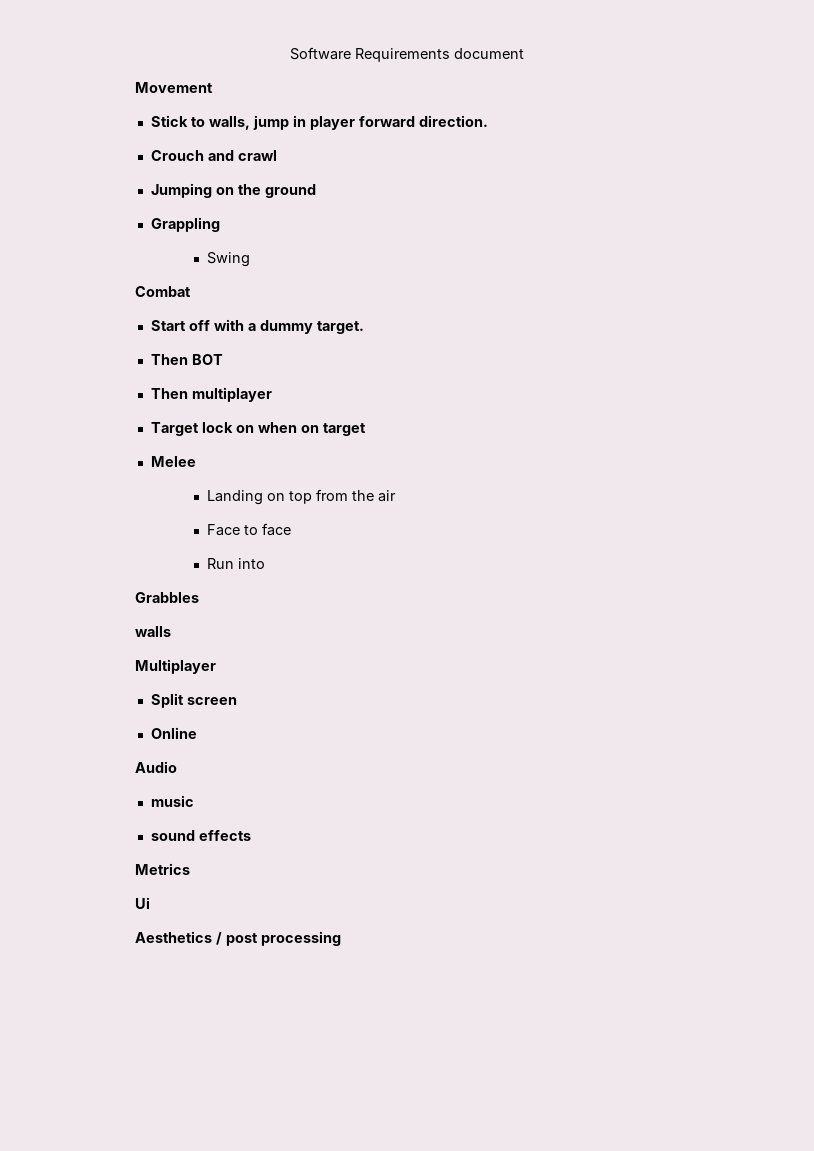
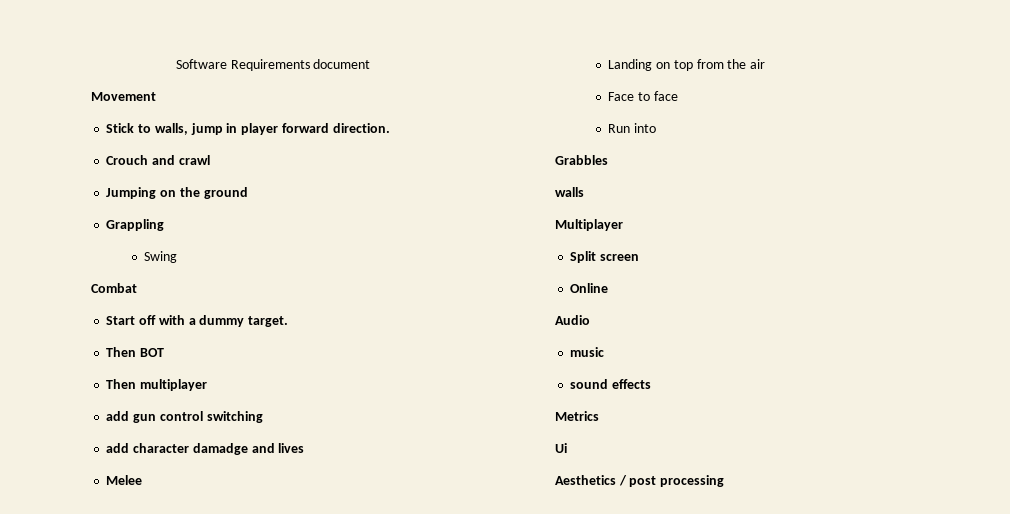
[150,422,366,436] Target lock on when on target -> [106,411,263,423] [106,443,305,455] add gun control switching // add character damadge and lives

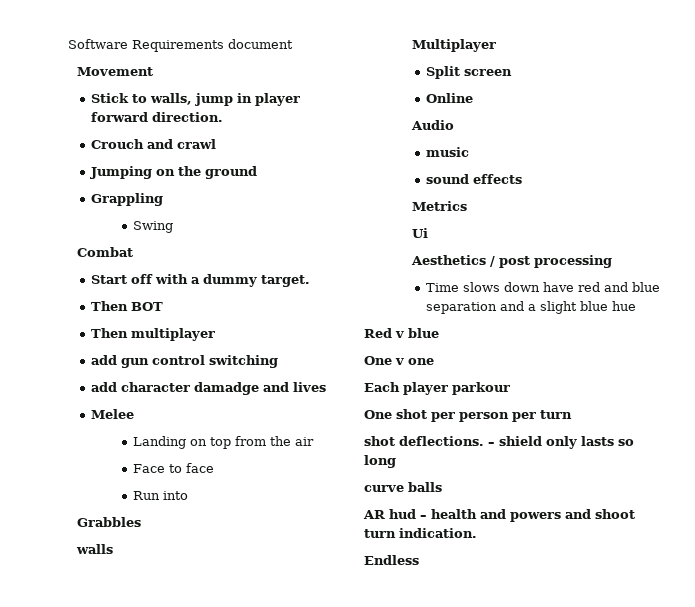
(725, 481) none -> [425,282,660,292] [425,301,636,314] [364,328,439,338] [364,356,434,365] [364,382,510,395] [364,409,572,422] [364,436,634,449] [364,455,396,468] [364,482,442,492] [363,509,635,522] [364,528,477,538] [364,555,419,565] // Time slows down have red and blue separation and a slight blue hue // Red v blue // One v one // Each player parkour // One shot per person per turn // shot deflections. – shield only lasts so long // curve balls // AR hud – health and powers and shoot turn indication. // Endless

